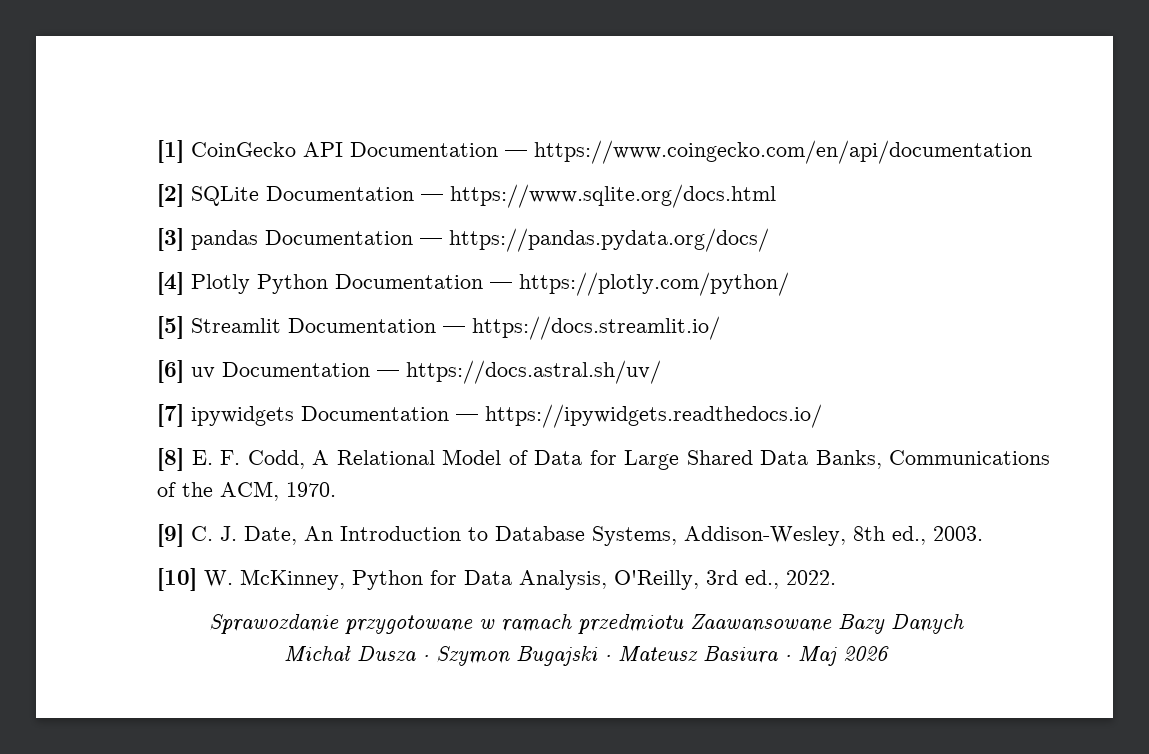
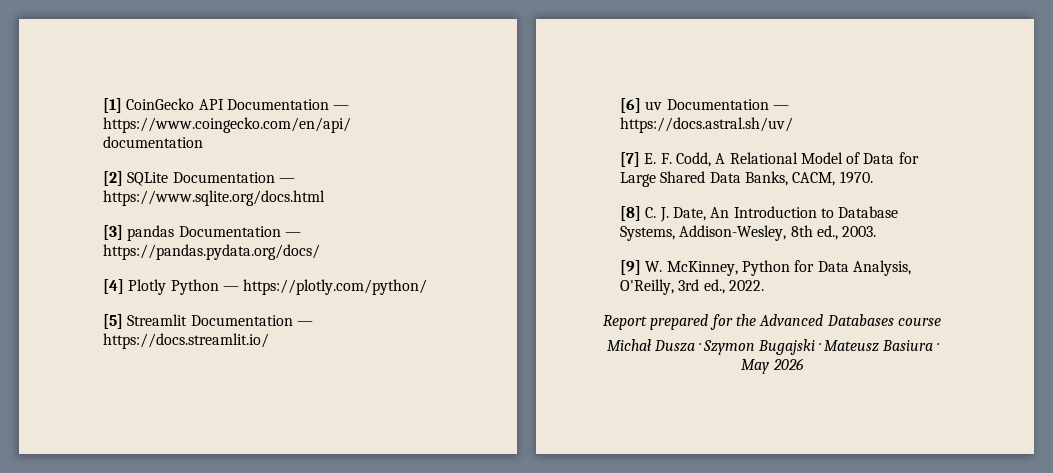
[335,274,484,289] Documentation -> (219, 287) none
[191,404,823,428] [157,448,185,471] ipywidgets Documentation — https://ipywidgets.readthedocs.io/ // [8] -> (640, 159) none
[889,450,1050,465] [157,481,280,501] Communications of the ACM, -> [792,172,836,186] CACM,
[157,524,185,547] [9] -> [619,206,641,221] [8]
[157,568,198,591] [10] -> [619,260,641,275] [9]
[208,614,964,634] Sprawozdanie przygotowane w ramach przedmiotu Zaawansowane Bazy Danych -> [603,314,941,330] Report prepared for the Advanced Databases course
[798,646,837,666] Maj -> [741,359,770,374] May

